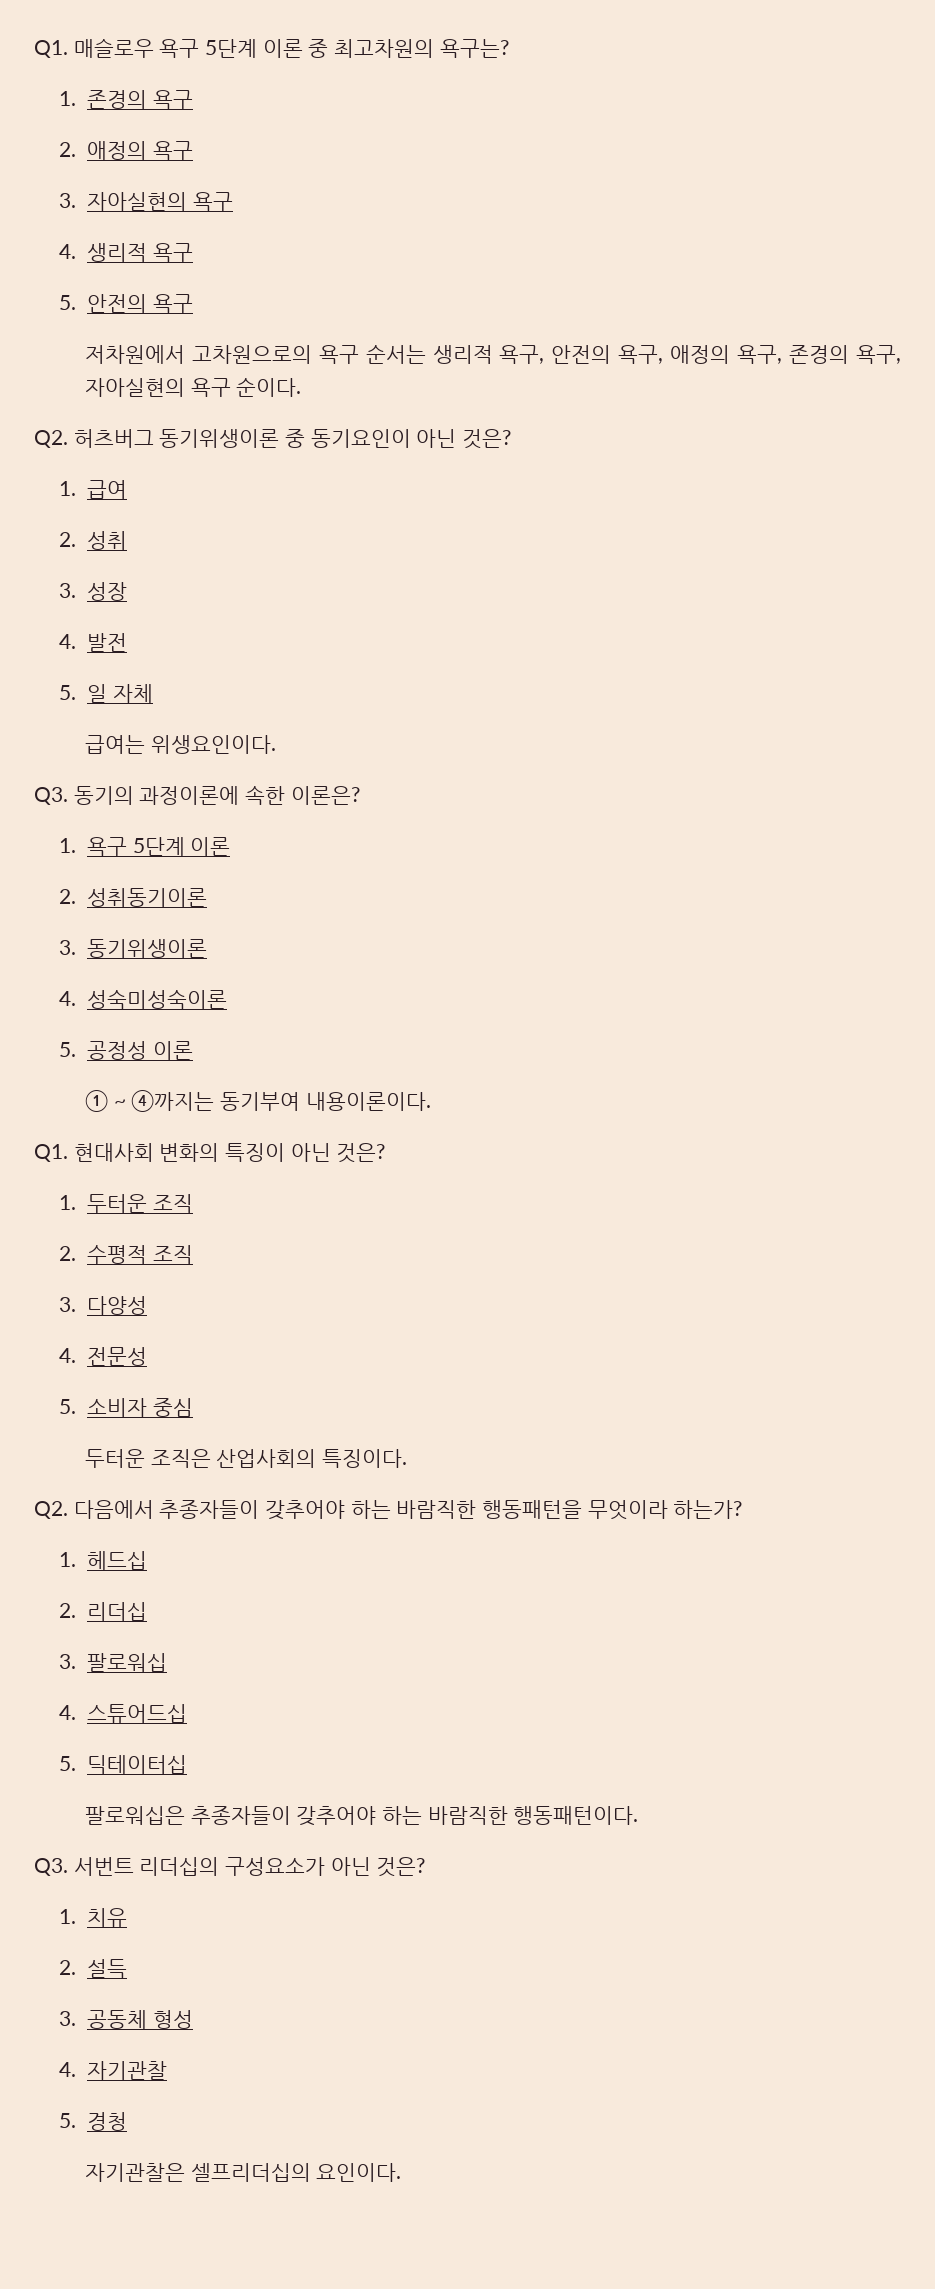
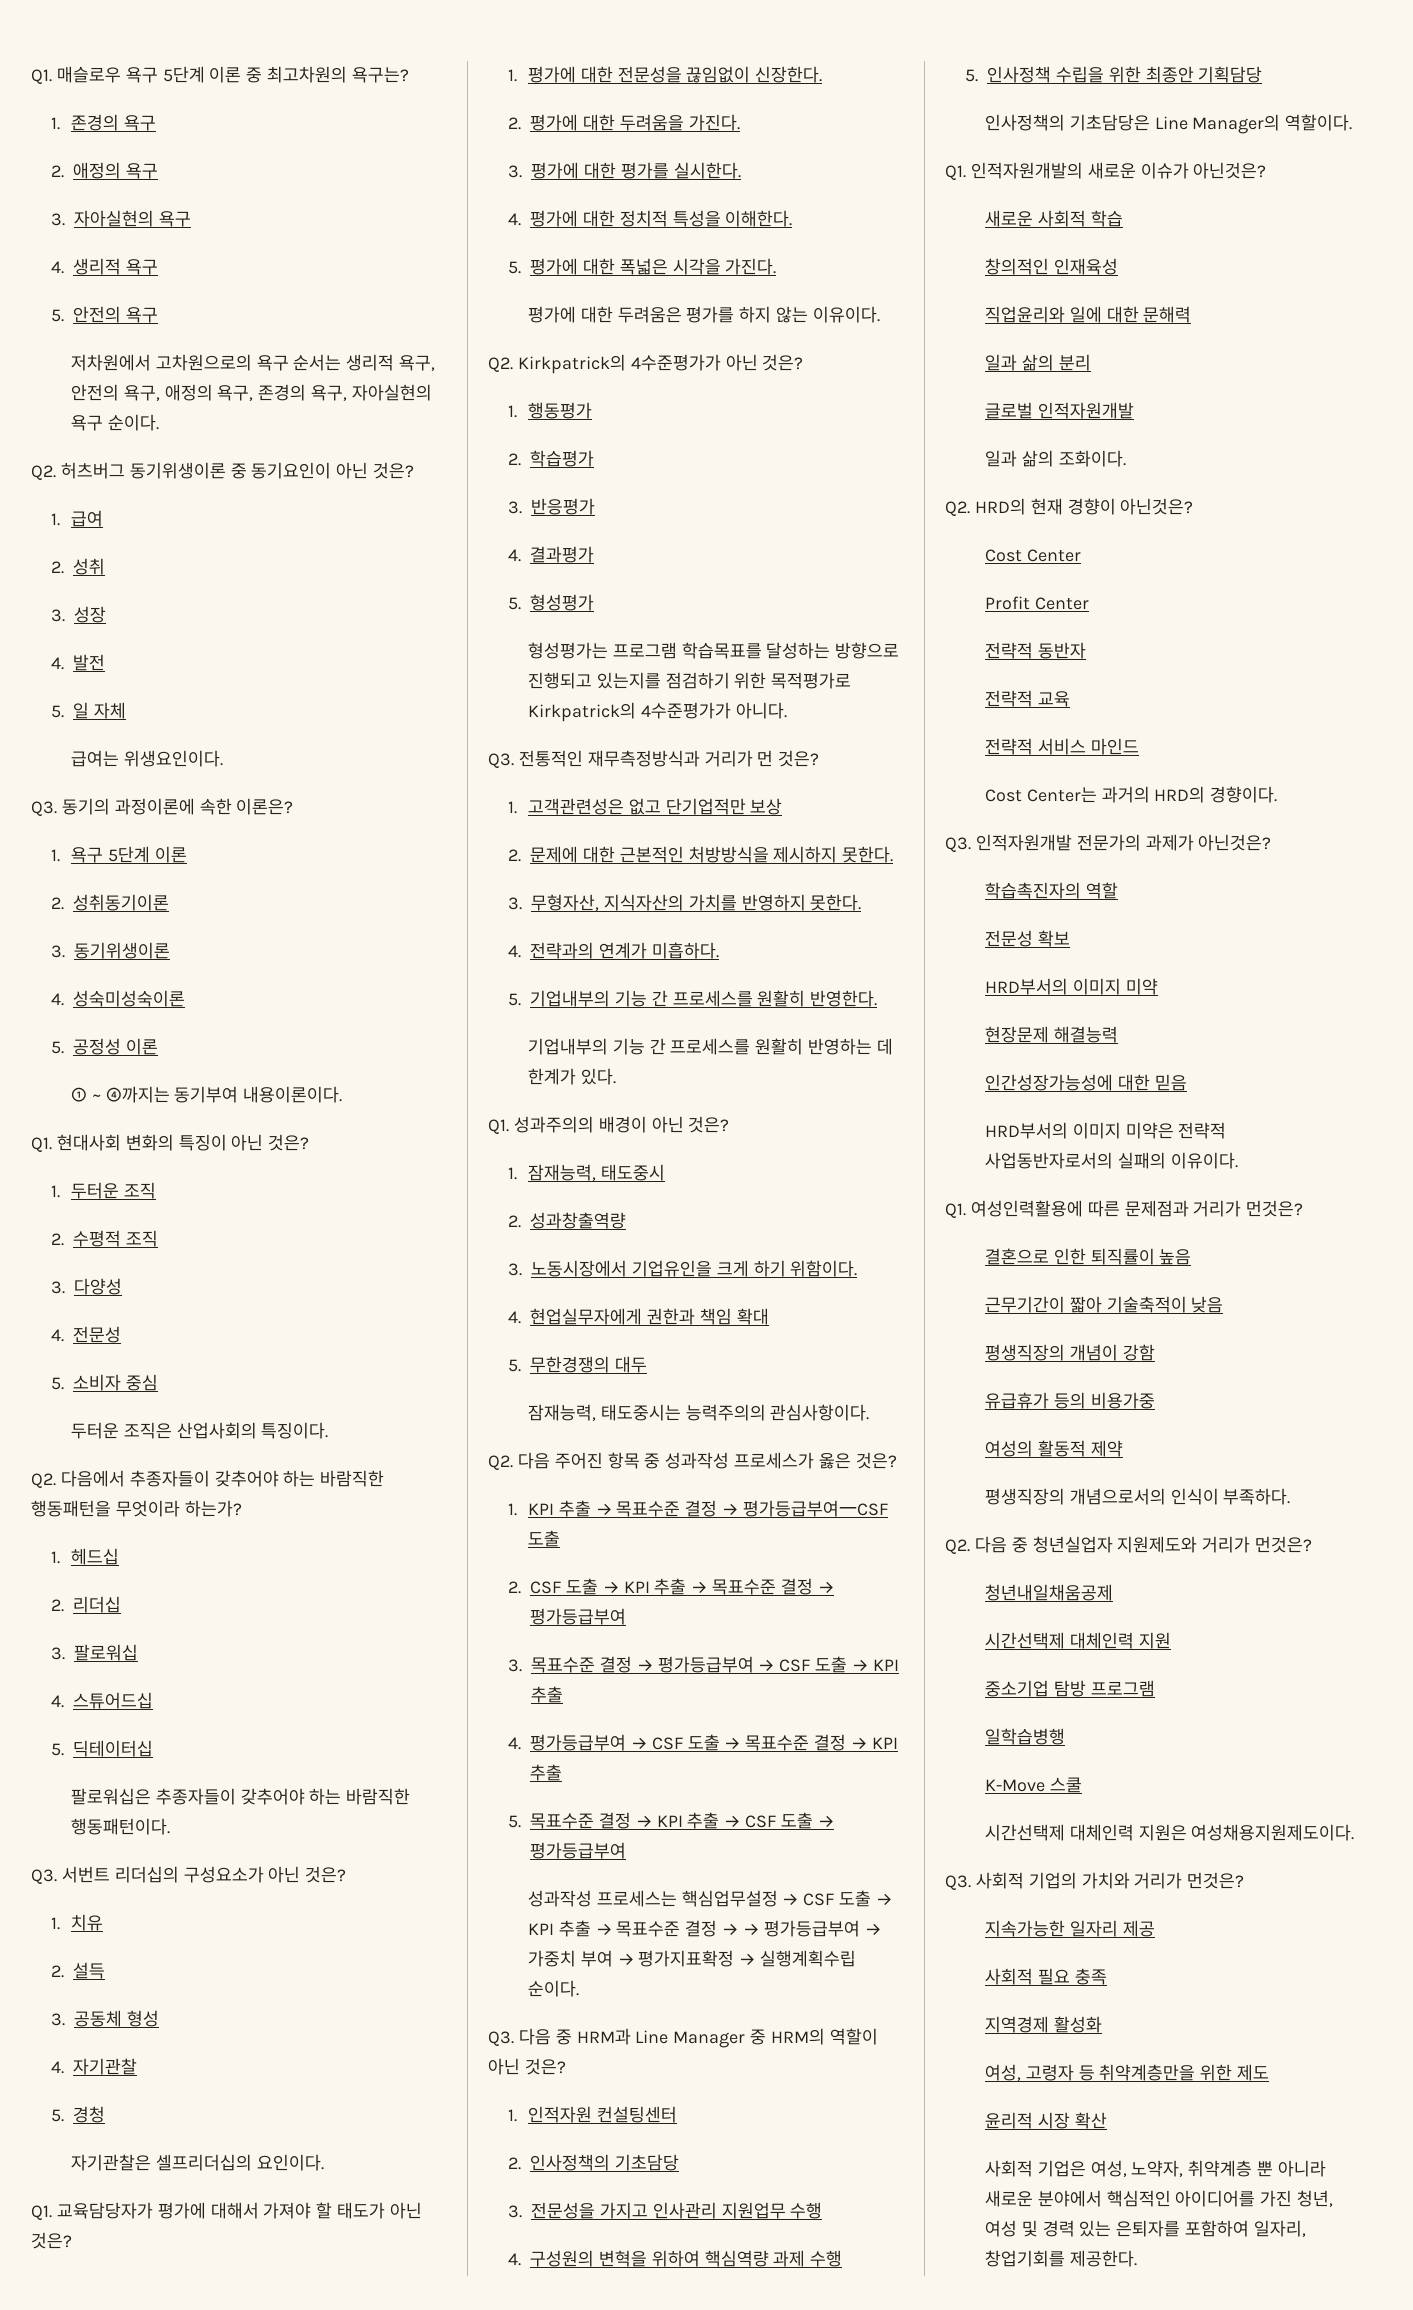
(402, 2172) none -> [31,2202,423,2221] [31,2232,72,2249] [507,66,823,83] [507,114,740,131] [507,162,741,179] [507,210,793,227] [507,258,777,275] [527,306,881,323] [488,354,804,374] [507,402,592,419] [507,450,594,467] [507,498,595,515] [507,546,594,563] [507,594,594,611] [527,642,900,659] [527,672,852,689] [527,702,787,722] [488,750,820,769] [507,798,783,815] [507,846,894,863] [507,894,862,911] [507,942,719,959] [507,990,878,1007] [527,1038,894,1055] [527,1068,616,1085] [488,1116,730,1135] [507,1164,665,1181] [507,1212,626,1229] [507,1260,858,1277] [507,1308,769,1325] [507,1356,647,1373] [527,1404,870,1421] [488,1452,897,1471] [507,1500,889,1517] [527,1530,560,1547] [507,1578,834,1595] [529,1608,626,1625] [507,1656,899,1673] [530,1686,563,1703] [507,1734,898,1751] [529,1764,562,1781] [507,1812,834,1829] [529,1842,626,1859] [527,1890,893,1907] [527,1920,881,1937] [527,1950,857,1967] [527,1980,579,1997] [488,2028,878,2048] [488,2058,566,2075] [507,2106,677,2123] [507,2154,679,2171] [507,2202,823,2219] [507,2250,843,2267] [964,66,1263,83] [984,114,1353,134] [945,162,1267,181] [984,210,1123,227] [984,258,1118,275] [984,306,1192,323] [984,354,1091,371] [984,402,1134,419] [984,450,1126,467] [945,498,1194,517] [984,549,1081,562] [984,596,1089,610] [984,642,1086,659] [984,690,1070,707] [984,738,1139,755] [984,786,1278,803] [945,834,1272,853] [984,882,1118,899] [984,930,1070,947] [984,978,1158,995] [984,1026,1118,1043] [984,1074,1187,1091] [984,1122,1227,1139] [984,1152,1238,1169] [945,1200,1304,1219] [984,1248,1192,1265] [984,1296,1224,1313] [984,1344,1155,1361] [984,1392,1155,1409] [984,1440,1123,1457] [984,1488,1291,1505] [945,1536,1313,1555] [984,1584,1113,1601] [984,1632,1171,1649] [984,1680,1155,1697] [984,1728,1065,1745] [984,1777,1082,1793] [984,1824,1355,1841] [945,1872,1245,1891] [984,1920,1155,1937] [984,1968,1107,1985] [984,2016,1102,2033] [984,2064,1270,2081] [984,2112,1107,2129] [984,2160,1327,2177] [984,2190,1334,2207] [984,2220,1307,2237] [984,2250,1137,2267] // Q1. 교육담당자가 평가에 대해서 가져야 할 태도가 아닌 것은? // 1. 평가에 대한 전문성을 끊임없이 신장한다. // 2. 평가에 대한 두려움을 가진다. // 3. 평가에 대한 평가를 실시한다. // 4. 평가에 대한 정치적 특성을 이해한다. // 5. 평가에 대한 폭넓은 시각을 가진다. // 평가에 대한 두려움은 평가를 하지 않는 이유이다. // Q2. Kirkpatrick의 4수준평가가 아닌 것은? // 1. 행동평가 // 2. 학습평가 // 3. 반응평가 // 4. 결과평가 // 5. 형성평가 // 형성평가는 프로그램 학습목표를 달성하는 방향으로 진행되고 있는지를 점검하기 위한 목적평가로 Kirkpatrick의 4수준평가가 아니다. // Q3. 전통적인 재무측정방식과 거리가 먼 것은? // 1. 고객관련성은 없고 단기업적만 보상 // 2. 문제에 대한 근본적인 처방방식을 제시하지 못한다. // 3. 무형자산, 지식자산의 가치를 반영하지 못한다. // 4. 전략과의 연계가 미흡하다. // 5. 기업내부의 기능 간 프로세스를 원활히 반영한다. // 기업내부의 기능 간 프로세스를 원활히 반영하는 데 한계가 있다. // Q1. 성과주의의 배경이 아닌 것은? // 1. 잠재능력, 태도중시 // 2. 성과창출역량 // 3. 노동시장에서 기업유인을 크게 하기 위함이다. // 4. 현업실무자에게 권한과 책임 확대 // 5. 무한경쟁의 대두 // 잠재능력, 태도중시는 능력주의의 관심사항이다. // Q2. 다음 주어진 항목 중 성과작성 프로세스가 옳은 것은? // 1. KPI 추출 → 목표수준 결정 → 평가등급부여一CSF 도출 // 2. CSF 도출 → KPI 추출 → 목표수준 결정 → 평가등급부여 // 3. 목표수준 결정 → 평가등급부여 → CSF 도출 → KPI 추출 // 4. 평가등급부여 → CSF 도출 → 목표수준 결정 → KPI 추출 // 5. 목표수준 결정 → KPI 추출 → CSF 도출 → 평가등급부여 // 성과작성 프로세스는 핵심업무설정 → CSF 도출 → KPI 추출 → 목표수준 결정 → → 평가등급부여 → 가중치 부여 → 평가지표확정 → 실행계획수립 순이다. // Q3. 다음 중 HRM과 Line Manager 중 HRM의 역할이 아닌 것은? // 1. 인적자원 컨설팅센터 // 2. 인사정책의 기초담당 // 3. 전문성을 가지고 인사관리 지원업무 수행 // 4. 구성원의 변혁을 위하여 핵심역량 과제 수행 // 5. 인사정책 수립을 위한 최종안 기획담당 // 인사정책의 기초담당은 Line Manager의 역할이다. // Q1. 인적자원개발의 새로운 이슈가 아닌것은? // 새로운 사회적 학습 // 창의적인 인재육성 // 직업윤리와 일에 대한 문해력 // 일과 삶의 분리 // 글로벌 인적자원개발 // 일과 삶의 조화이다. // Q2. HRD의 현재 경향이 아닌것은? // Cost Center // Profit Center // 전략적 동반자 // 전략적 교육 // 전략적 서비스 마인드 // Cost Center는 과거의 HRD의 경향이다. // Q3. 인적자원개발 전문가의 과제가 아닌것은? // 학습촉진자의 역할 // 전문성 확보 // HRD부서의 이미지 미약 // 현장문제 해결능력 // 인간성장가능성에 대한 믿음 // HRD부서의 이미지 미약은 전략적 사업동반자로서의 실패의 이유이다. // Q1. 여성인력활용에 따른 문제점과 거리가 먼것은? // 결혼으로 인한 퇴직률이 높음 // 근무기간이 짧아 기술축적이 낮음 // 평생직장의 개념이 강함 // 유급휴가 등의 비용가중 // 여성의 활동적 제약 // 평생직장의 개념으로서의 인식이 부족하다. // Q2. 다음 중 청년실업자 지원제도와 거리가 먼것은? // 청년내일채움공제 // 시간선택제 대체인력 지원 // 중소기업 탐방 프로그램 // 일학습병행 // K-Move 스쿨 // 시간선택제 대체인력 지원은 여성채용지원제도이다. // Q3. 사회적 기업의 가치와 거리가 먼것은? // 지속가능한 일자리 제공 // 사회적 필요 충족 // 지역경제 활성화 // 여성, 고령자 등 취약계층만을 위한 제도 // 윤리적 시장 확산 // 사회적 기업은 여성, 노약자, 취약계층 뿐 아니라 새로운 분야에서 핵심적인 아이디어를 가진 청년, 여성 및 경력 있는 은퇴자를 포함하여 일자리, 창업기회를 제공한다.

